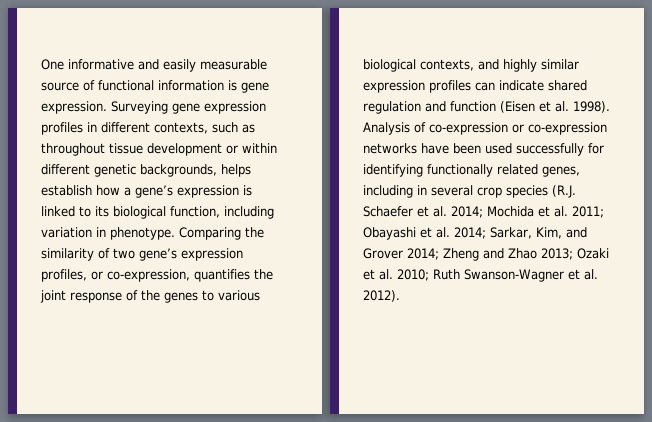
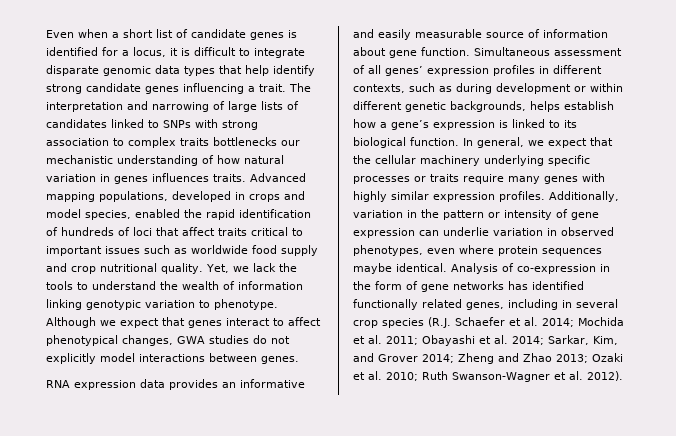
[41,59,64,70] One -> [46,29,297,40] [46,47,305,58] [46,65,315,76] [46,83,311,94] [46,101,299,112] [46,119,258,130] [46,137,300,148] [46,155,284,166] [46,173,306,184] [46,191,305,202] [46,209,311,220] [46,227,303,236] [46,245,318,256] [46,263,297,274] [46,281,303,290] [46,299,278,310] [46,317,321,328] [46,335,290,346] [46,353,299,364] [46,379,236,390] Even when a short list of candidate genes is identified for a locus, it is difficult to integrate disparate genomic data types that help identify strong candidate genes influencing a trait. The interpretation and narrowing of large lists of candidates linked to SNPs with strong association to complex traits bottlenecks our mechanistic understanding of how natural variation in genes influences traits. Advanced mapping populations, developed in crops and model species, enabled the rapid identification of hundreds of loci that affect traits critical to important issues such as worldwide food supply and crop nutritional quality. Yet, we lack the tools to understand the wealth of information linking genotypic variation to phenotype. Although we expect that genes interact to affect phenotypical changes, GWA studies do not explicitly model interactions between genes. // RNA expression data provides an
[98,80,269,93] [41,101,200,114] functional information is gene expression. Surveying gene -> [543,29,608,38] [353,47,622,58] [353,65,423,76] information about gene function. Simultaneous assessment of all genes’
[41,143,143,156] throughout tissue -> [456,83,492,94] during
[170,206,274,219] [41,227,264,240] [41,248,243,261] [41,269,273,282] [40,290,260,303] [363,59,579,72] [363,80,587,93] [363,101,610,114] [363,122,607,135] [363,143,604,156] [363,164,423,177] function, including variation in phenotype. Comparing the similarity of two gene’s expression profiles, or co-expression, quantifies the joint response of the genes to various biological contexts, and highly similar expression profiles can indicate shared regulation and function (Eisen et al. 1998). Analysis of co-expression or co-expression networks have been used successfully for identifying -> [410,137,613,148] [353,155,590,166] [353,173,605,184] [353,191,619,202] [353,209,599,220] [353,227,614,238] [353,245,602,256] [353,263,610,274] [353,281,584,292] function. In general, we expect that the cellular machinery underlying specific processes or traits require many genes with highly similar expression profiles. Additionally, variation in the pattern or intensity of gene expression can underlie variation in observed phenotypes, even where protein sequences maybe identical. Analysis of co-expression in the form of gene networks has identified

